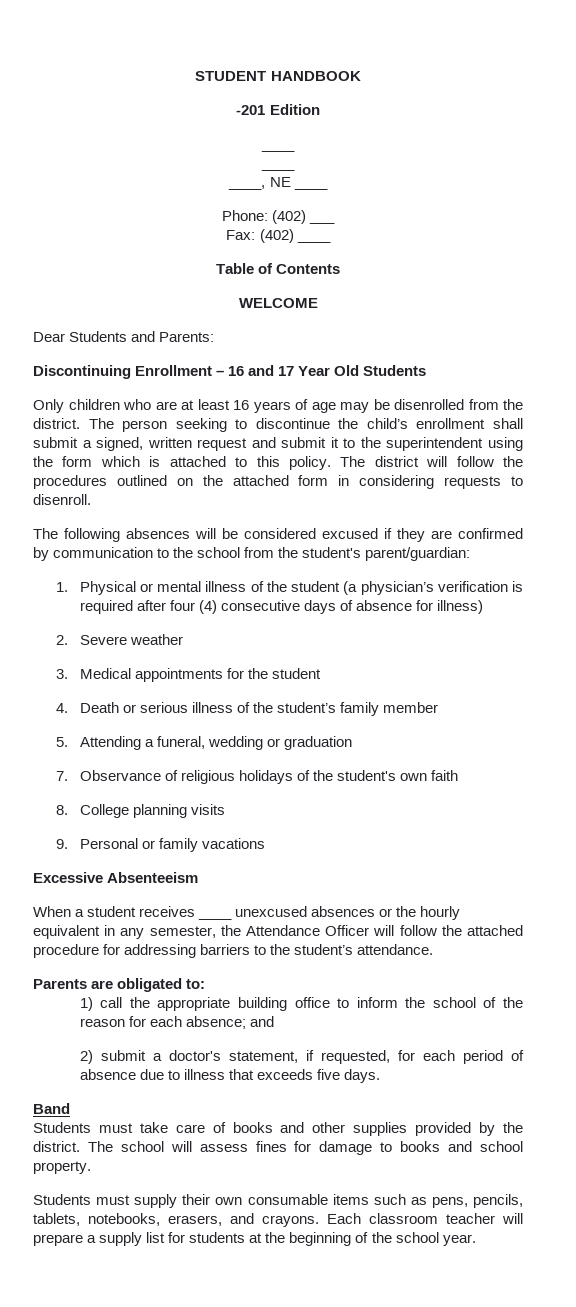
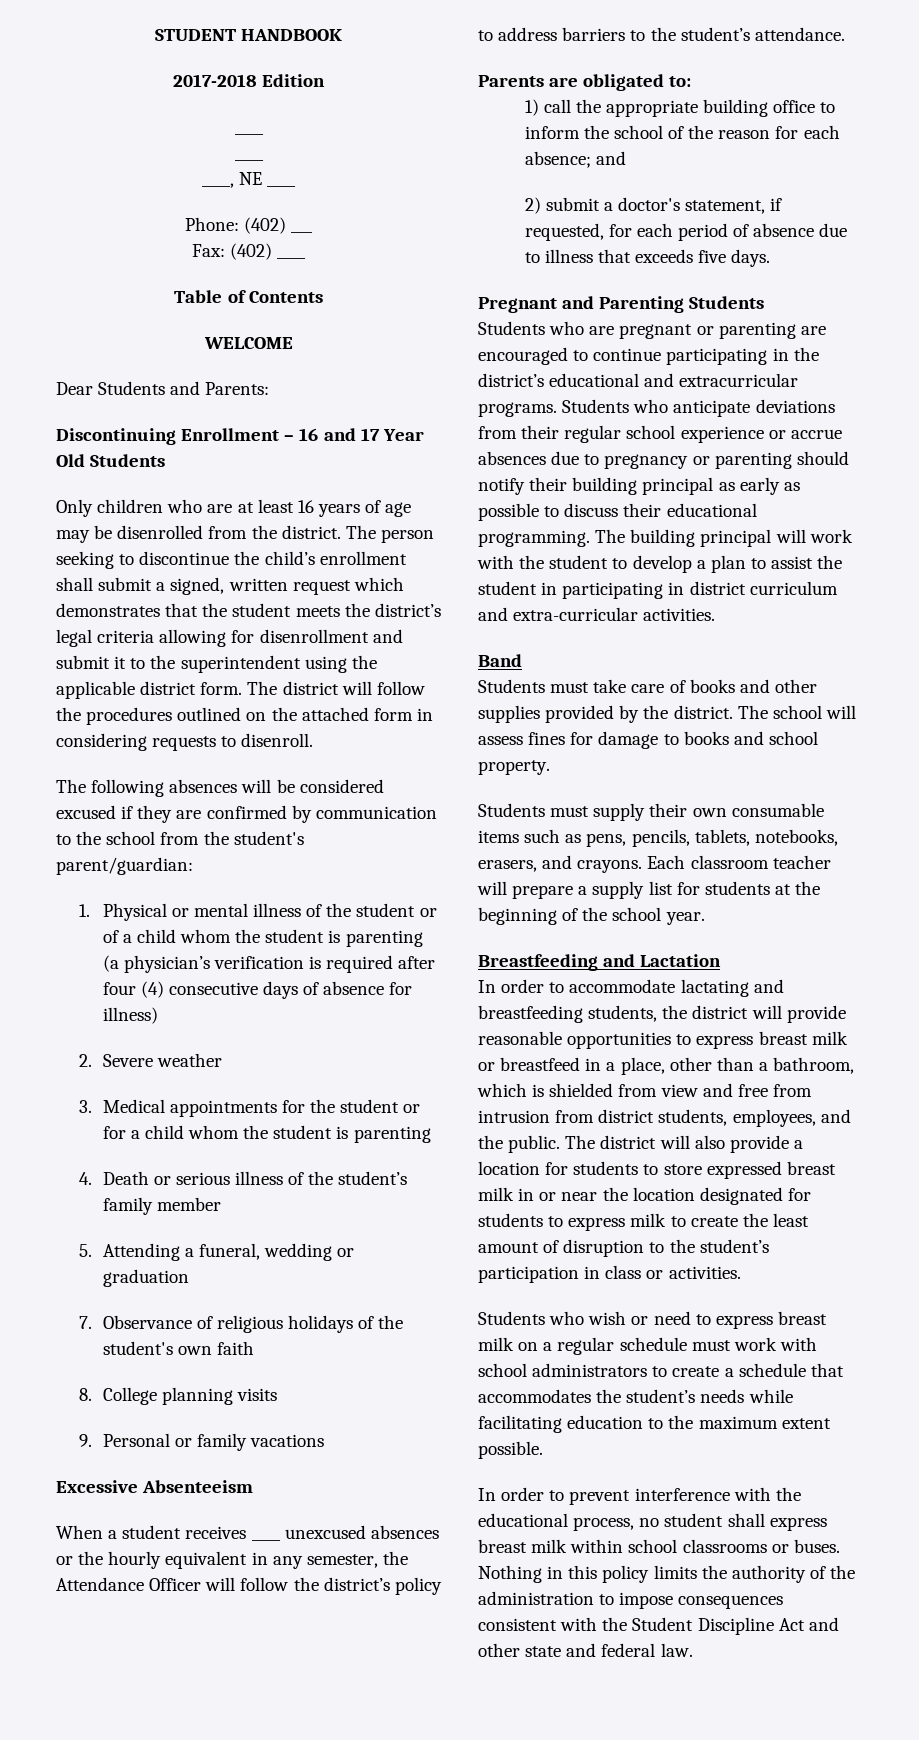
[236,105,266,115] -201 -> [172,74,257,87] 2017-2018
(248, 444) none -> [353,577,404,591] [56,603,441,617] [56,629,369,647] which demonstrates that the student meets the district’s legal criteria allowing for disenrollment
[62,456,331,470] form which is attached to this policy. -> [56,681,243,699] applicable district form.
(341, 586) none -> [419,908,437,917] [102,929,423,947] or of a child whom the student is parenting
(321, 673) none -> [403,1104,421,1113] [102,1125,431,1143] or for a child whom the student is parenting
[466,925,523,936] [33,944,197,958] attached procedure for addressing -> [323,1577,442,1595] [478,27,558,41] district’s policy to address
(381, 1076) none -> [478,296,765,313] [478,321,826,339] [478,347,819,365] [478,373,799,387] [478,399,835,417] [478,425,842,443] [478,451,849,469] [478,477,800,495] [478,503,757,521] [478,529,853,547] [477,555,843,573] [478,581,838,599] [478,607,716,621] // Pregnant and Parenting Students // Students who are pregnant or parenting are encouraged to continue participating in the district’s educational and extracurricular programs. Students who anticipate deviations from their regular school experience or accrue absences due to pregnancy or parenting should notify their building principal as early as possible to discuss their educational programming. The building principal will work with the student to develop a plan to assist the student in participating in district curriculum and extra-curricular activities.
(476, 1240) none -> [478,954,722,971] [478,979,784,997] [478,1005,846,1023] [478,1031,848,1049] [478,1057,855,1075] [477,1083,812,1097] [478,1109,851,1127] [478,1135,803,1153] [478,1161,836,1179] [478,1187,811,1205] [478,1213,809,1231] [478,1239,769,1257] [478,1265,741,1283] [478,1311,827,1329] [478,1337,817,1355] [478,1363,844,1377] [478,1389,793,1403] [478,1415,831,1433] [478,1441,543,1459] [478,1487,801,1505] [478,1513,827,1531] [478,1539,840,1553] [478,1565,856,1583] [478,1591,784,1609] [478,1617,839,1635] [478,1643,693,1657] // Breastfeeding and Lactation // In order to accommodate lactating and breastfeeding students, the district will provide reasonable opportunities to express breast milk or breastfeed in a place, other than a bathroom, which is shielded from view and free from intrusion from district students, employees, and the public. The district will also provide a location for students to store expressed breast milk in or near the location designated for students to express milk to create the least amount of disruption to the student’s participation in class or activities. // Students who wish or need to express breast milk on a regular schedule must work with school administrators to create a schedule that accommodates the student’s needs while facilitating education to the maximum extent possible. // In order to prevent interference with the educational process, no student shall express breast milk within school classrooms or buses. Nothing in this policy limits the authority of the administration to impose consequences consistent with the Student Discipline Act and other state and federal law.

